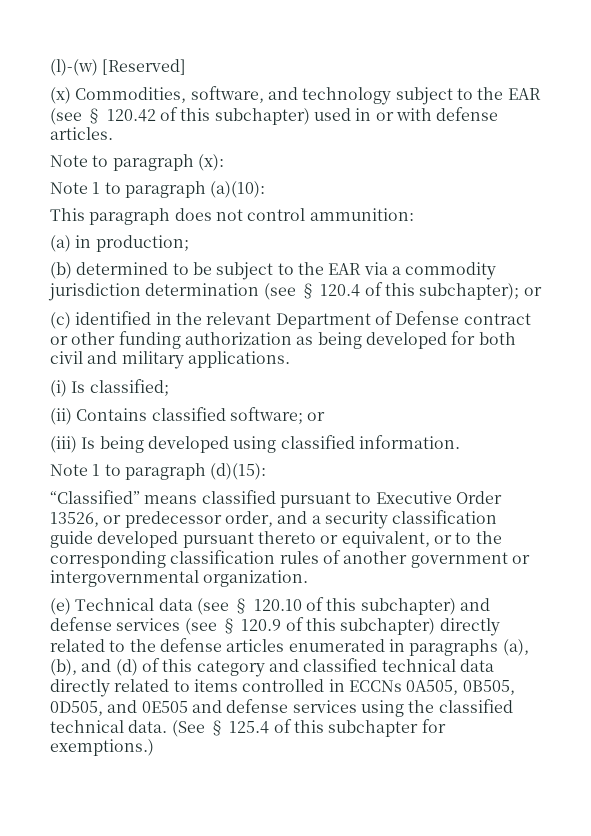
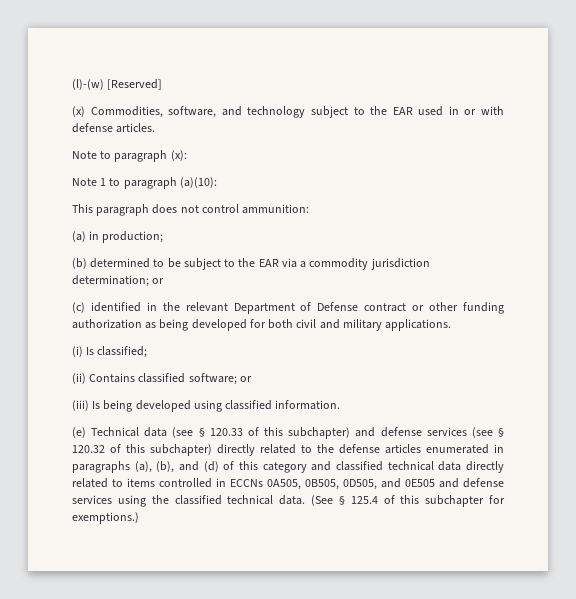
[50,107,310,125] (see § 120.42 of this subchapter) -> (413, 111) none
[145,282,520,300] determination (see § 120.4 of this subchapter); -> [72,275,149,287] determination;
[50,463,267,480] [50,490,502,508] [50,510,498,529] [50,531,502,548] [50,550,530,568] [50,570,309,587] // Note 1 to paragraph (d)(15): // “Classified” means classified pursuant to Executive Order 13526, or predecessor order, and a security classification guide developed pursuant thereto or equivalent, or to the corresponding classification rules of another government or intergovernmental organization. -> (341, 405) none
[253,599,302,611] 120.10 -> [209,428,243,436] 120.33
[241,619,282,631] 120.9 -> [72,445,105,453] 120.32

